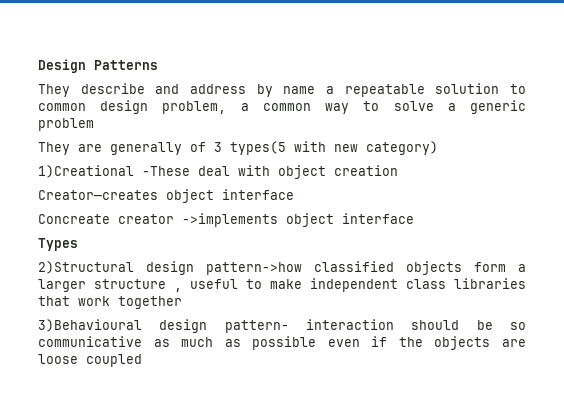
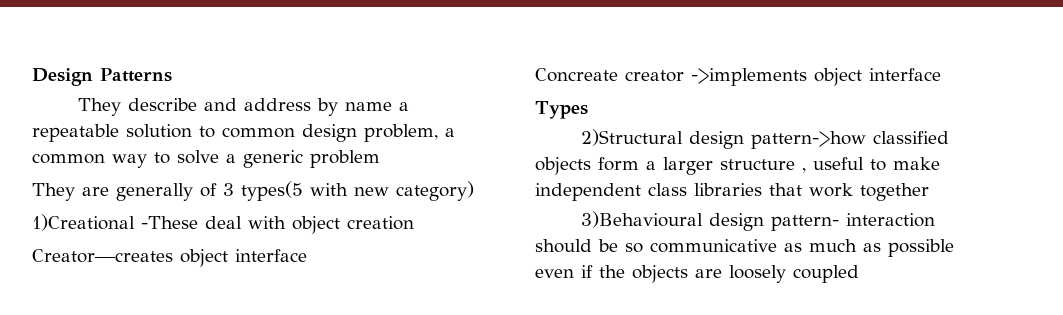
[38,354,78,364] loose -> [729,265,786,283] loosely

